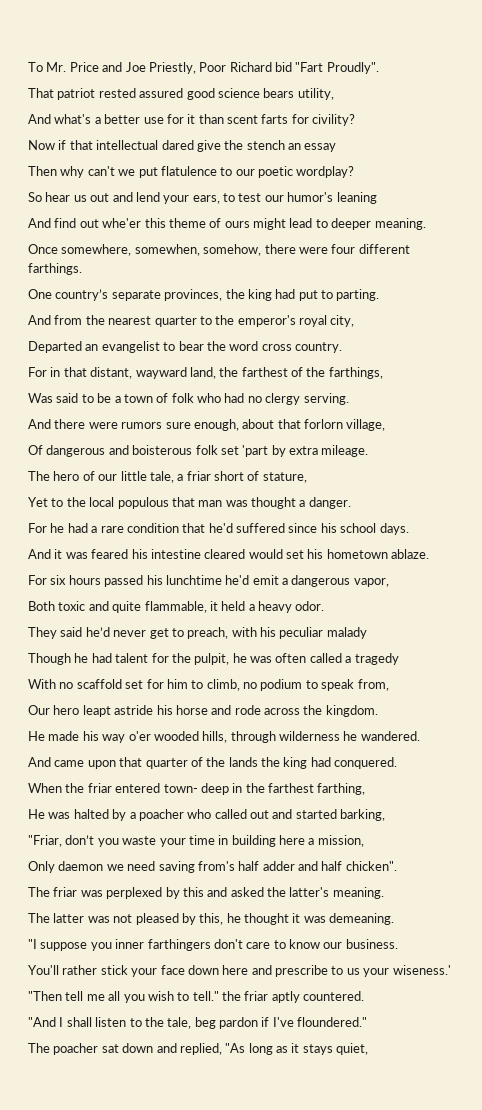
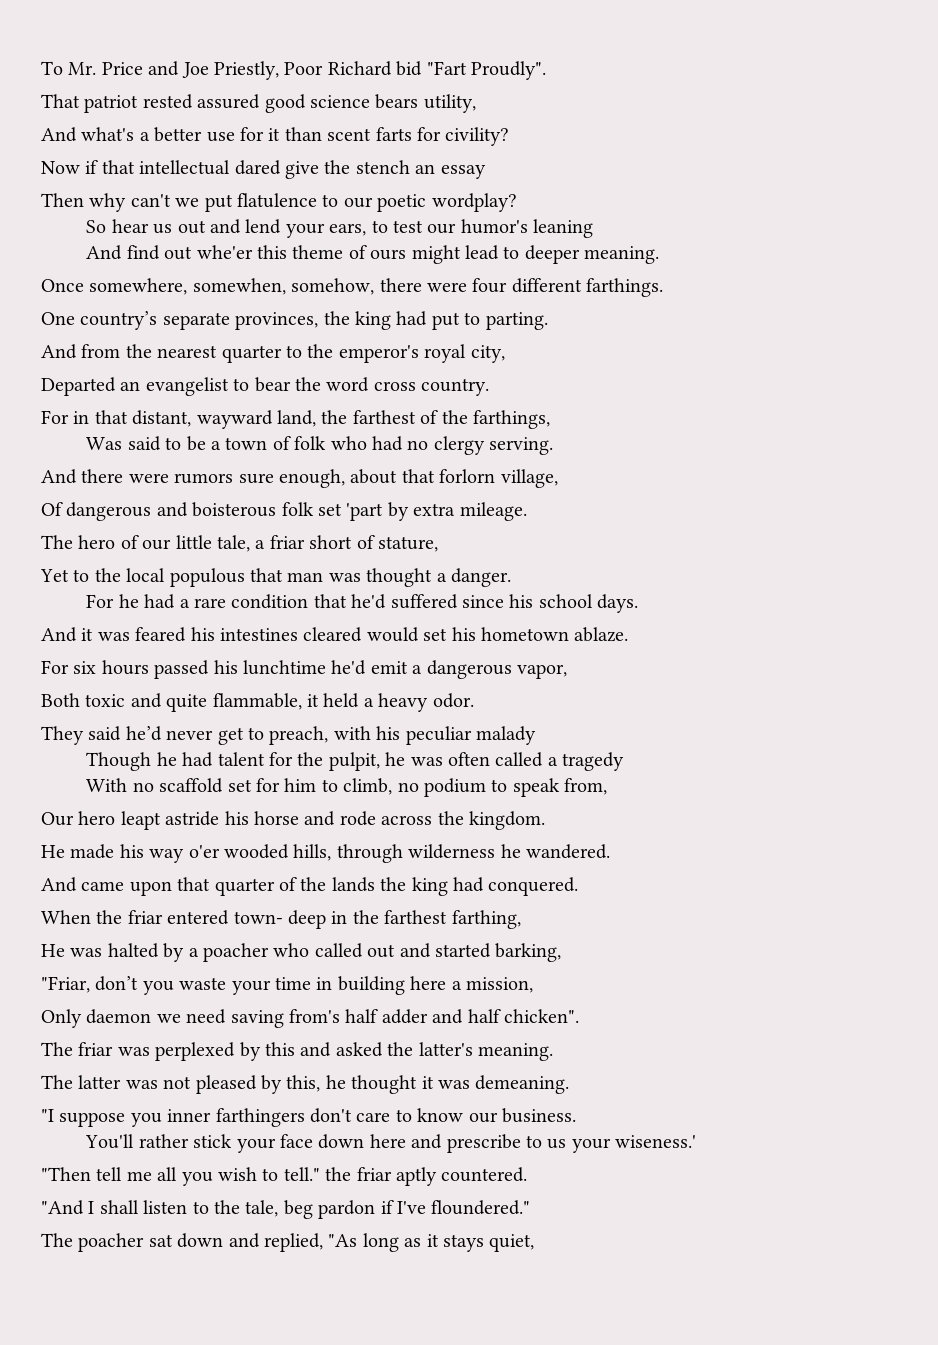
[150,549,201,559] intestine -> [220,628,298,641] intestines

